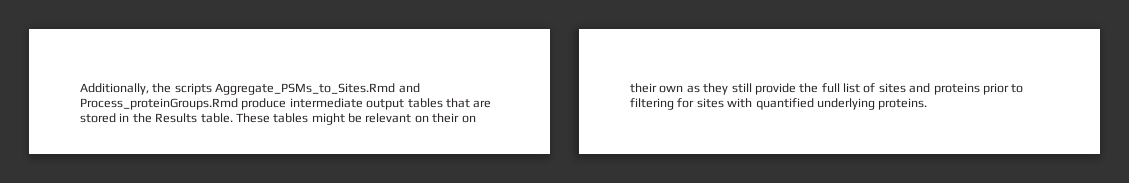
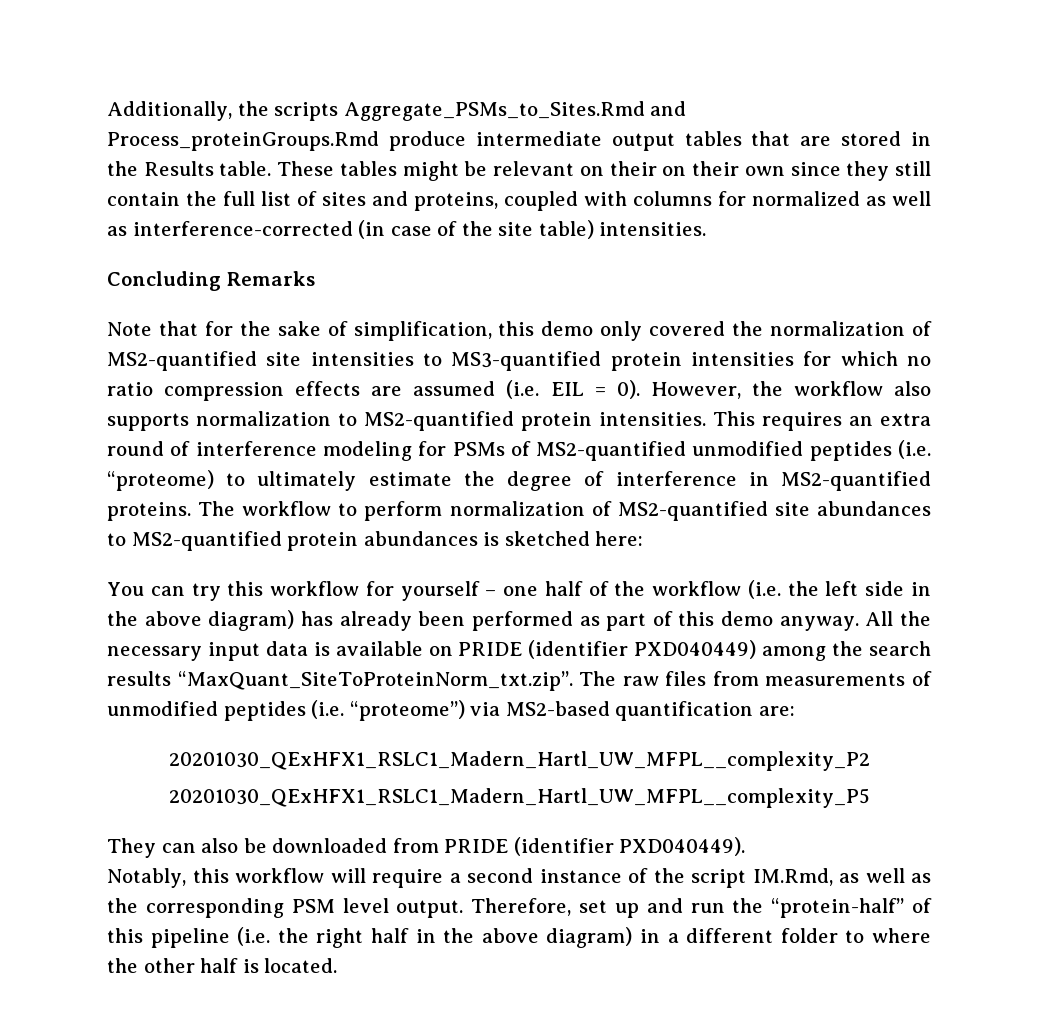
[686,85,700,93] as -> [790,162,841,176] since
[754,83,796,95] provide -> [107,192,180,206] contain
[933,83,1024,95] [630,98,928,110] proteins prior to filtering for sites with quantified underlying proteins. -> [414,191,931,211] [107,220,707,239] [107,271,315,291] [107,321,932,341] [107,351,932,371] [107,380,931,401] [107,411,931,431] [107,440,931,461] [107,470,931,491] [107,501,931,521] [107,531,644,551] [107,580,931,601] [107,610,931,631] [107,640,931,661] [107,671,932,691] [107,700,795,721] [168,751,870,771] [168,788,870,808] [107,837,746,858] [107,868,931,888] [107,898,933,918] [107,927,932,948] [107,958,338,973] proteins, coupled with columns for normalized as well as interference-corrected (in case of the site table) intensities. // Concluding Remarks // Note that for the sake of simplification, this demo only covered the normalization of MS2-quantified site intensities to MS3-quantified protein intensities for which no ratio compression effects are assumed (i.e. EIL = 0). However, the workflow also supports normalization to MS2-quantified protein intensities. This requires an extra round of interference modeling for PSMs of MS2-quantified unmodified peptides (i.e. “proteome) to ultimately estimate the degree of interference in MS2-quantified proteins. The workflow to perform normalization of MS2-quantified site abundances to MS2-quantified protein abundances is sketched here: // You can try this workflow for yourself – one half of the workflow (i.e. the left side in the above diagram) has already been performed as part of this demo anyway. All the necessary input data is available on PRIDE (identifier PXD040449) among the search results “MaxQuant_SiteToProteinNorm_txt.zip”. The raw files from measurements of unmodified peptides (i.e. “proteome”) via MS2-based quantification are: // 20201030_QExHFX1_RSLC1_Madern_Hartl_UW_MFPL__complexity_P2 // 20201030_QExHFX1_RSLC1_Madern_Hartl_UW_MFPL__complexity_P5 // They can also be downloaded from PRIDE (identifier PXD040449). // Notably, this workflow will require a second instance of the script IM.Rmd, as well as the corresponding PSM level output. Therefore, set up and run the “protein-half” of this pipeline (i.e. the right half in the above diagram) in a different folder to where the other half is located.

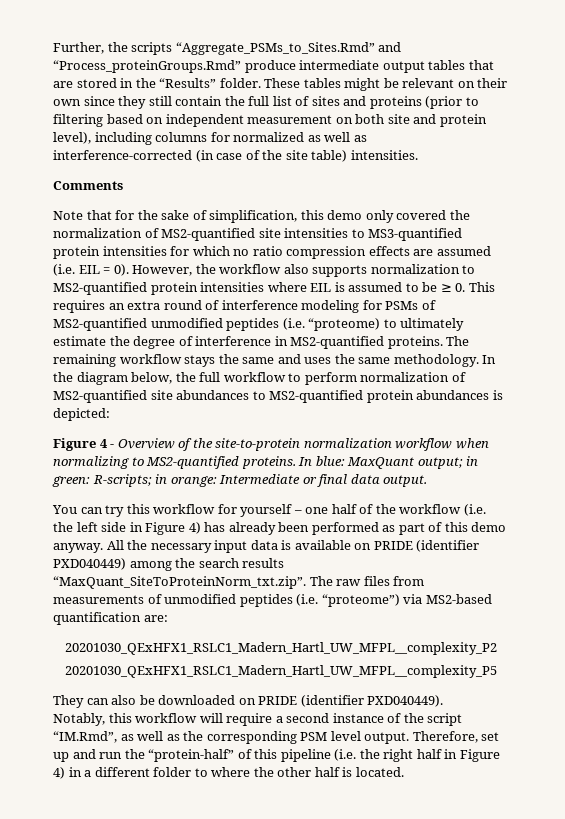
[107,101,232,121] Additionally, -> [53,42,104,54] Further,
[343,101,687,121] [107,131,379,151] Aggregate_PSMs_to_Sites.Rmd and Process_proteinGroups.Rmd -> [175,42,402,55] [53,60,241,73] “Aggregate_PSMs_to_Sites.Rmd” and “Process_proteinGroups.Rmd”
[143,161,272,176] Results table. -> [159,78,261,88] “Results” folder.
[662,161,740,176] on their -> (508, 83) none
[414,191,627,211] proteins, coupled with -> [369,96,479,109] [53,114,487,127] [53,132,152,145] proteins (prior to filtering based on independent measurement on both site and protein level), including
[107,271,315,291] Concluding Remarks -> [53,181,123,190] Comments
[599,412,706,426] intensities. -> [200,282,466,292] intensities where EIL is assumed to be ≥ 0.
(236, 508) none -> [53,354,497,367] [53,372,221,385] remaining workflow stays the same and uses the same methodology. In the diagram below, the full
[504,531,644,546] sketched here: -> [53,408,110,421] [53,438,489,451] [53,456,479,469] [52,474,428,487] depicted: // Figure 4 - Overview of the site-to-protein normalization workflow when normalizing to MS2-quantified proteins. In blue: MaxQuant output; in green: R-scripts; in orange: Intermediate or final data output.
[107,610,295,631] the above diagram) -> [145,522,201,535] Figure 4)
[392,838,439,853] from -> [238,698,256,705] on
[752,868,833,886] IM.Rmd, -> [53,731,117,743] “IM.Rmd”,
[443,927,633,948] the above diagram) -> [459,749,500,762] [53,767,65,779] Figure 4)

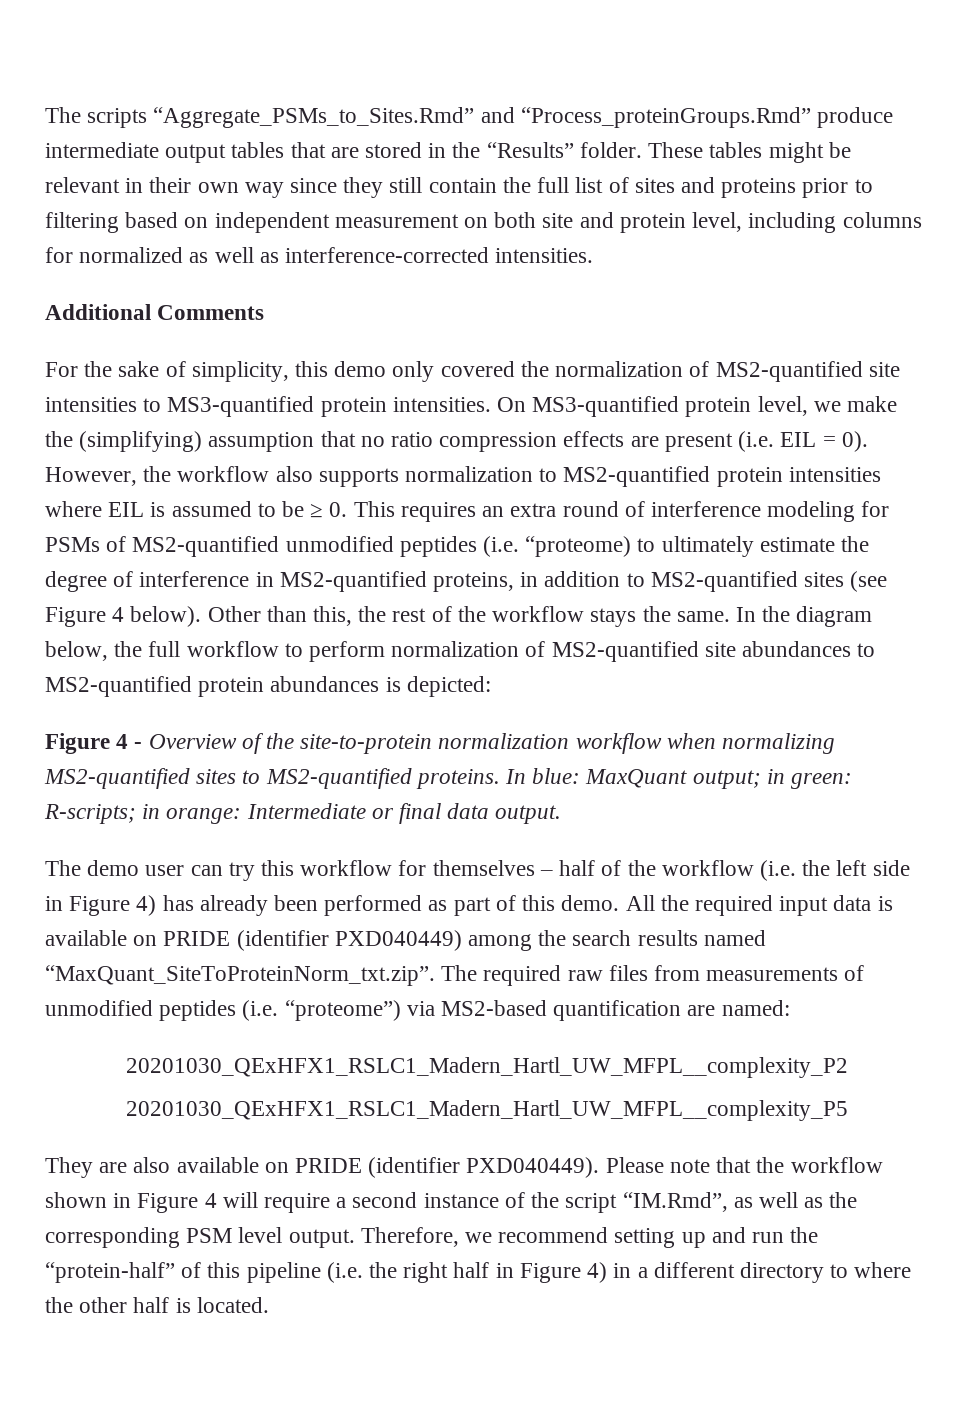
[53,42,128,54] Further, the -> [45,107,81,123] The
[457,81,475,88] on -> [125,178,144,193] in
(81, 102) none -> [244,182,284,198] way
[425,96,463,109] (prior -> [802,178,849,198] prior
[53,132,91,144] level), -> [692,212,743,232] level,
[195,150,348,162] (in case of the site table) -> (490, 255) none
(418, 155) none -> [45,304,151,320] Additional
[53,210,135,220] Note that for -> [45,362,78,377] For
[209,210,298,223] simplification, -> [191,361,289,382] simplicity,
[102,246,230,256] intensities for which -> [392,396,898,417] [45,431,356,452] intensities. On MS3-quantified protein level, we make the (simplifying) assumption that
[436,246,491,256] assumed -> [664,433,733,452] present
[387,336,470,349] [53,354,479,367] proteins. The remaining workflow stays the same and uses the same methodology. -> [433,571,888,592] [45,606,730,627] proteins, in addition to MS2-quantified sites (see Figure 4 below). Other than this, the rest of the workflow stays the same.
(129, 462) none -> [44,768,237,789] MS2-quantified sites
[52,505,77,514] You -> [45,860,185,876] The demo user
[240,504,329,517] yourself – one -> [432,860,553,876] themselves –
[471,522,507,532] [53,543,103,553] demo anyway. -> [561,895,620,911] demo.
[150,543,212,553] necessary -> [694,895,773,916] required
(285, 563) none -> [703,930,766,946] named
(333, 581) none -> [483,965,562,986] required
[143,615,168,622] are: -> [687,1000,790,1016] are named:
[86,695,236,705] can also be downloaded -> [99,1157,259,1173] are also available
[53,713,198,726] // Notably, this workflow -> [605,1157,883,1173] [45,1192,217,1213] Please note that the workflow shown in Figure 4
[481,732,500,741] set -> [465,1227,676,1248] we recommend setting
[153,767,192,777] folder -> [739,1262,824,1283] directory

